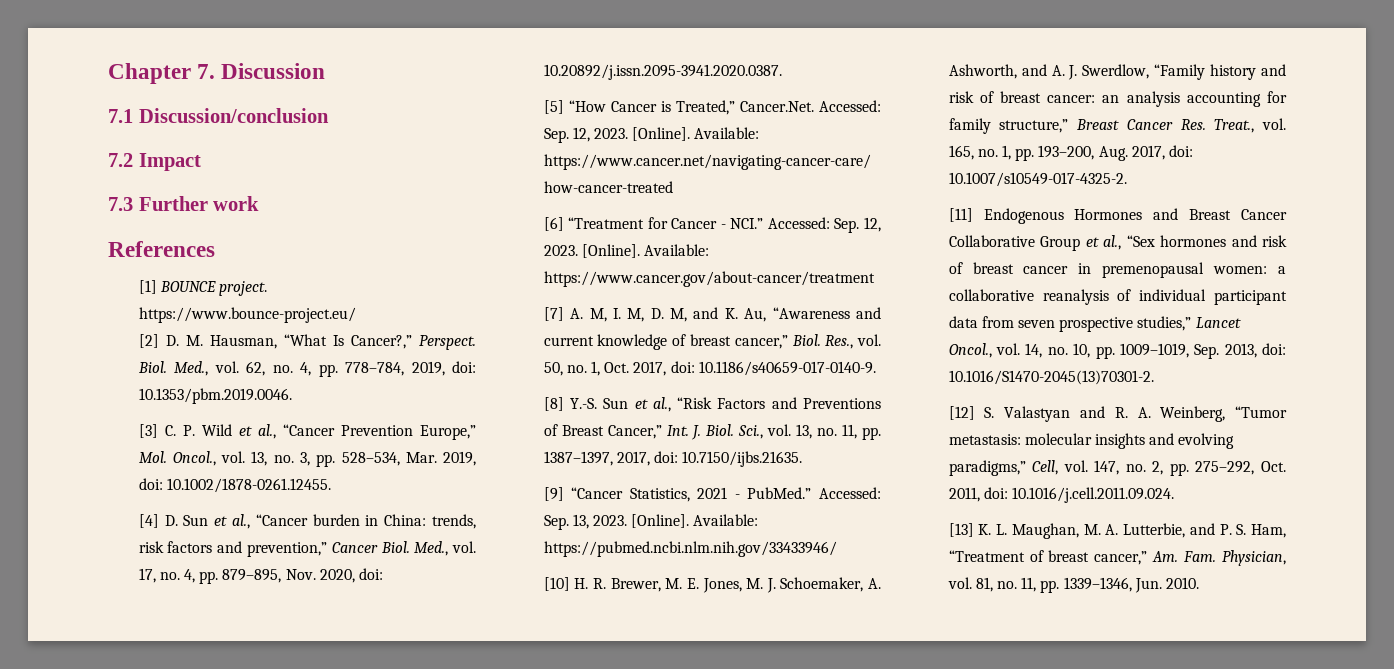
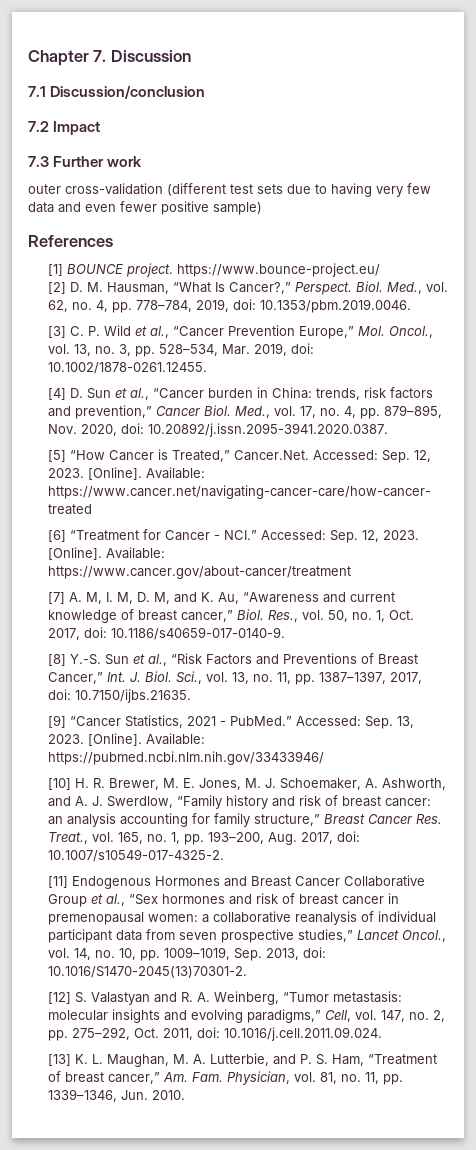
(260, 203) none -> [28,183,431,197] [28,201,262,215] // outer cross-validation (different test sets due to having very few data and even fewer positive sample)

